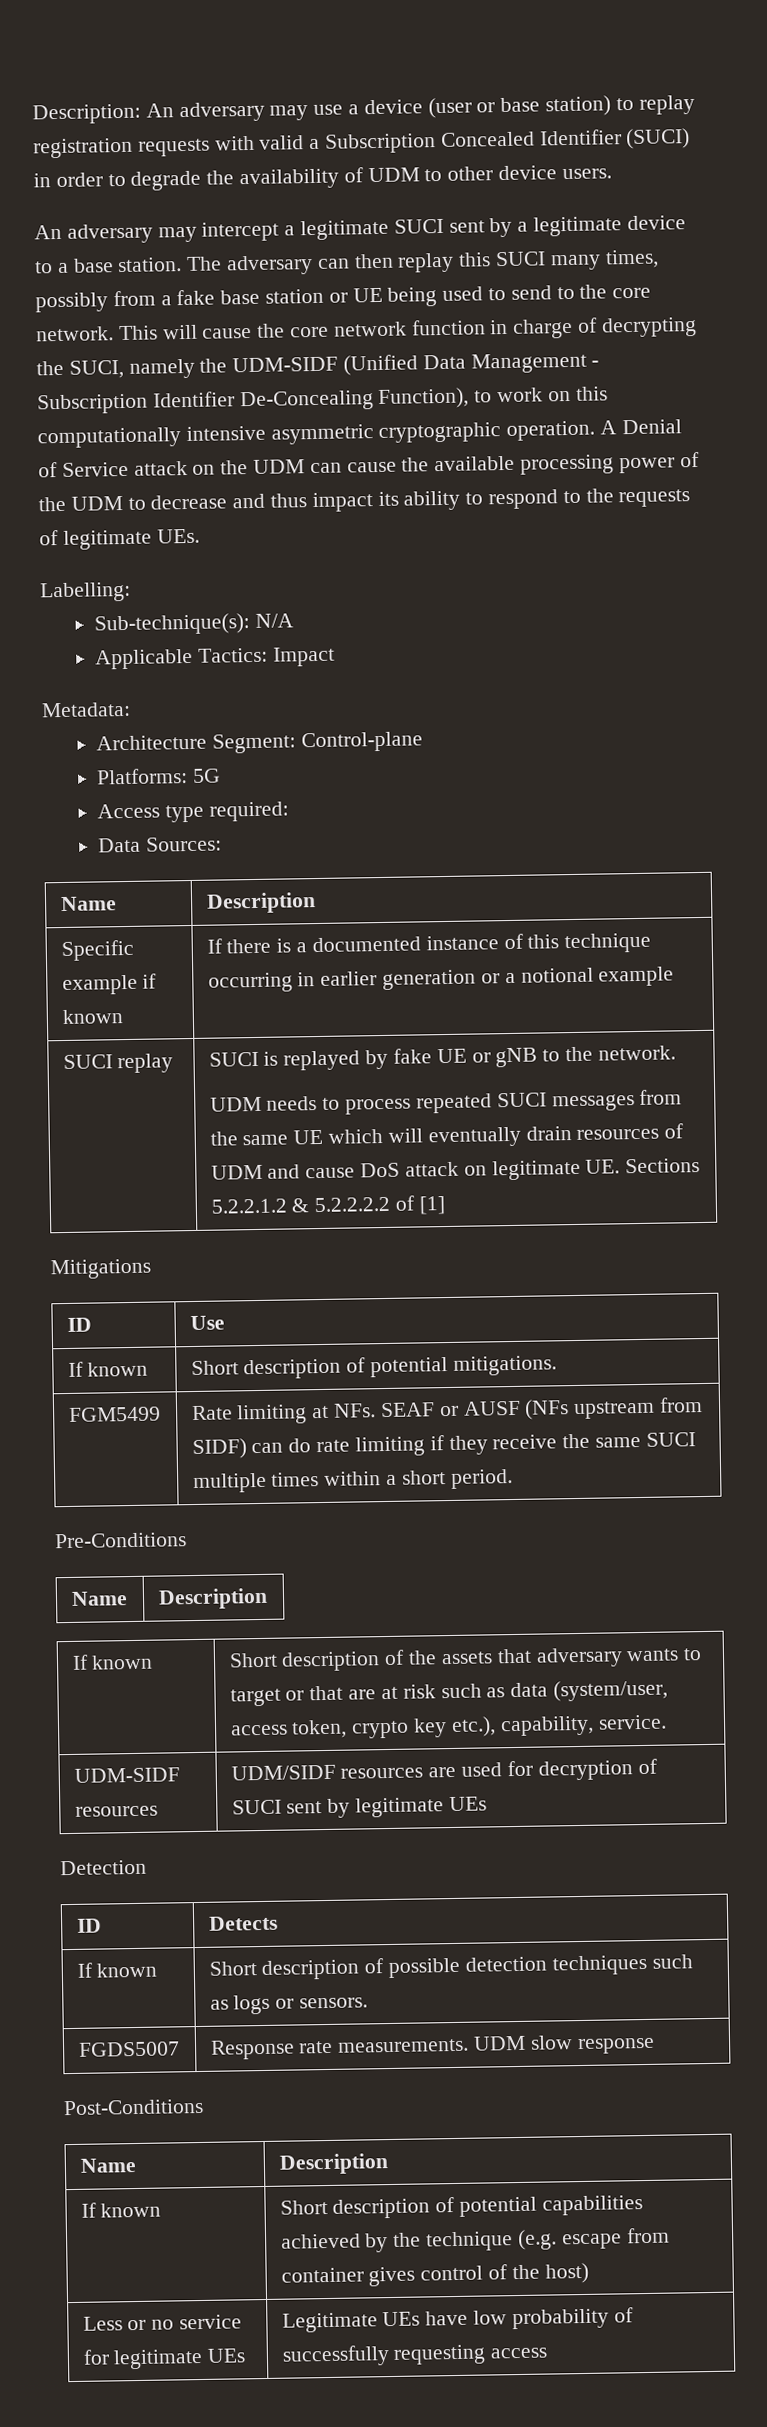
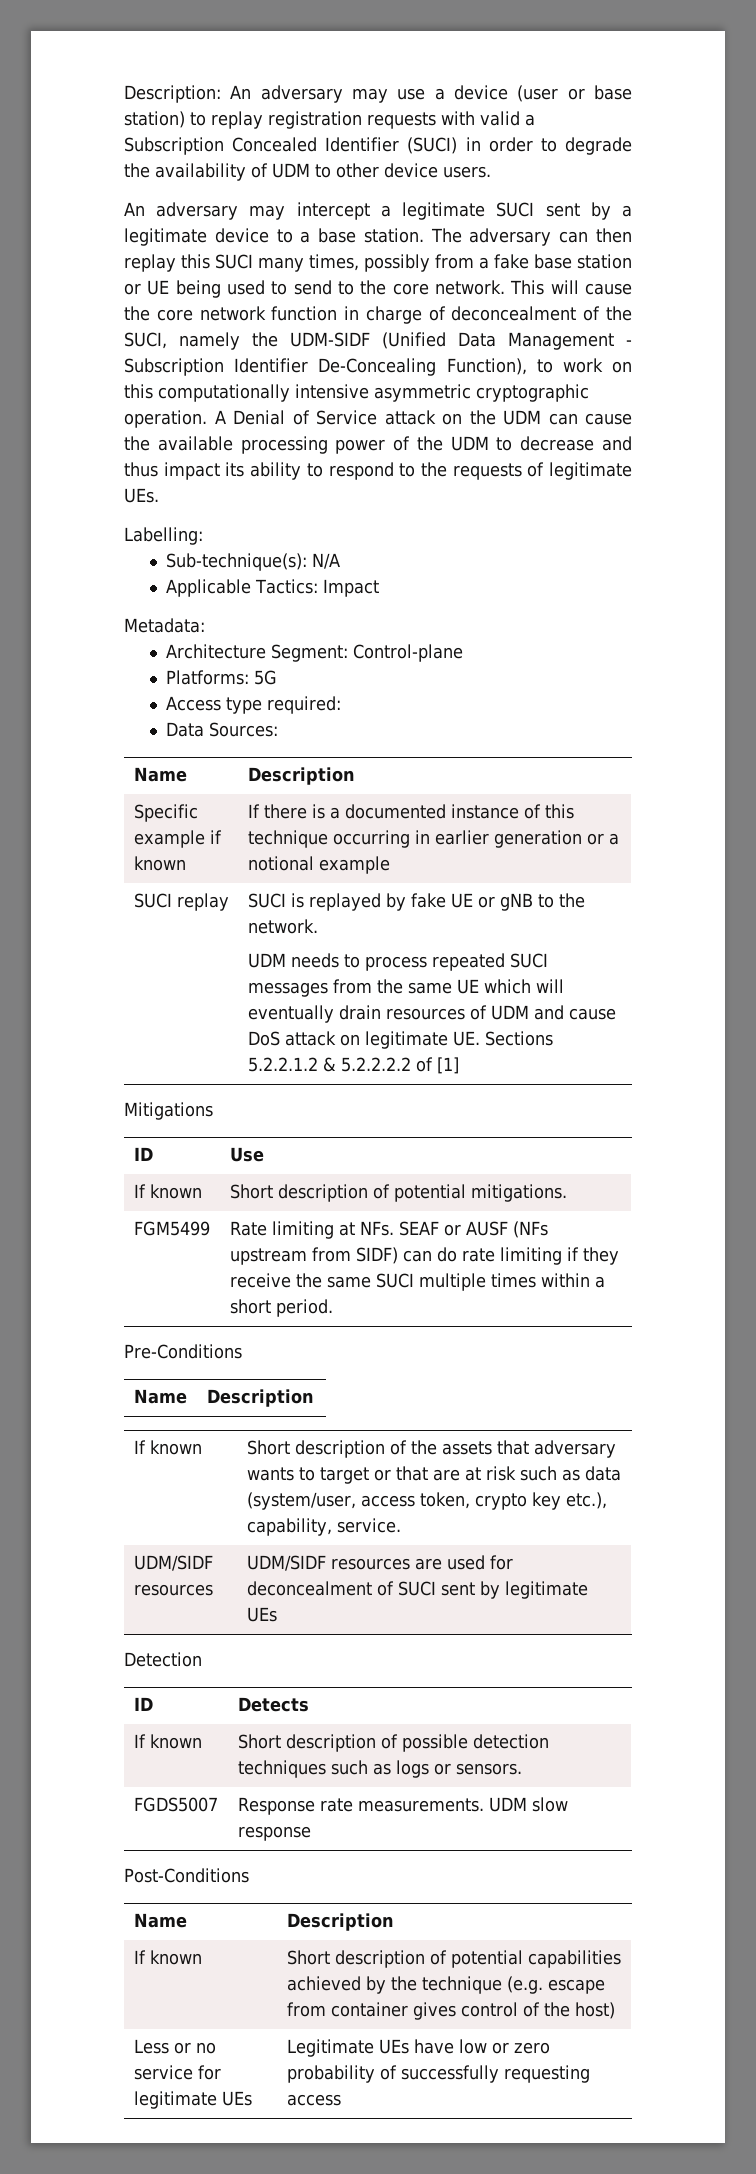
[600,316,697,338] decrypting -> [451,306,601,321] deconcealment of
[73,1767,180,1783] UDM-SIDF -> [133,1555,213,1571] UDM/SIDF
[537,1760,633,1781] decryption -> [246,1581,372,1596] deconcealment
(508, 2317) none -> [491,2042,550,2054] or zero

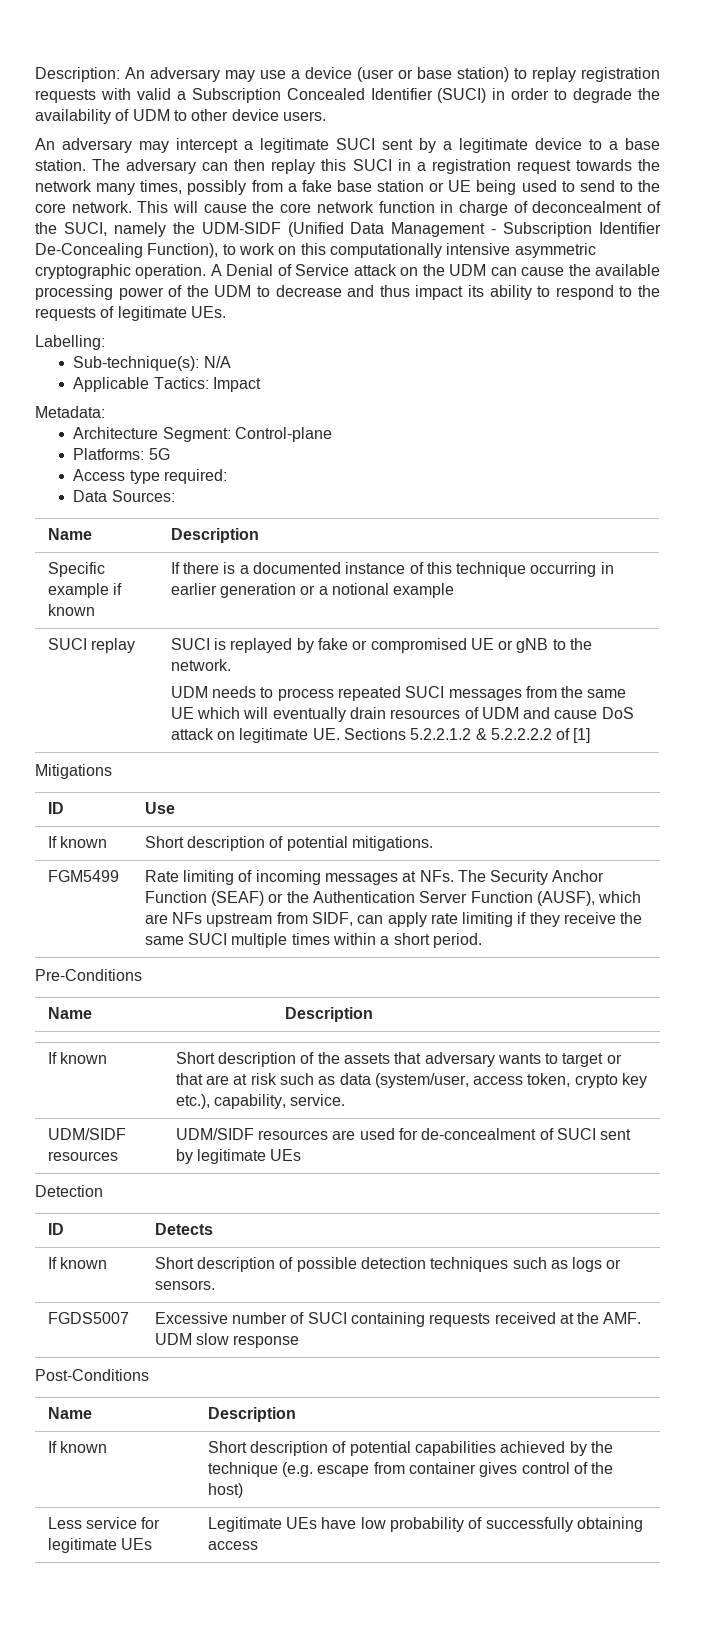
(253, 261) none -> [397,159,661,174] [35,180,92,192] in a registration request towards the network
(446, 900) none -> [352,638,467,653] or compromised
[338,1221,548,1238] [229,1247,457,1265] at NFs. SEAF or AUSF (NFs upstream from SIDF) can do -> [238,870,605,885] [144,891,642,906] [144,912,427,927] of incoming messages at NFs. The Security Anchor Function (SEAF) or the Authentication Server Function (AUSF), which are NFs upstream from SIDF, can apply
[246,1581,372,1596] deconcealment -> [421,1128,537,1140] de-concealment
[237,1797,484,1815] Response rate measurements. -> [154,1312,642,1327] Excessive number of SUCI containing requests received at the AMF.
[173,2042,216,2054] or no -> (82, 1523) none
[491,2042,550,2054] or zero -> (386, 1523) none
[503,2065,590,2083] requesting -> [576,1517,643,1532] obtaining

